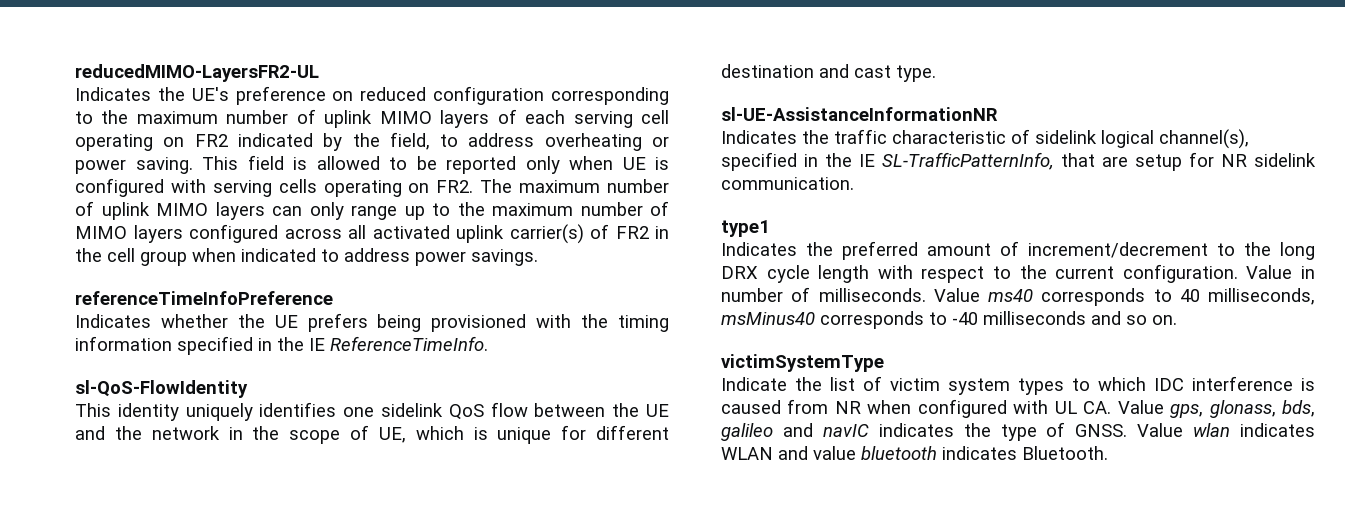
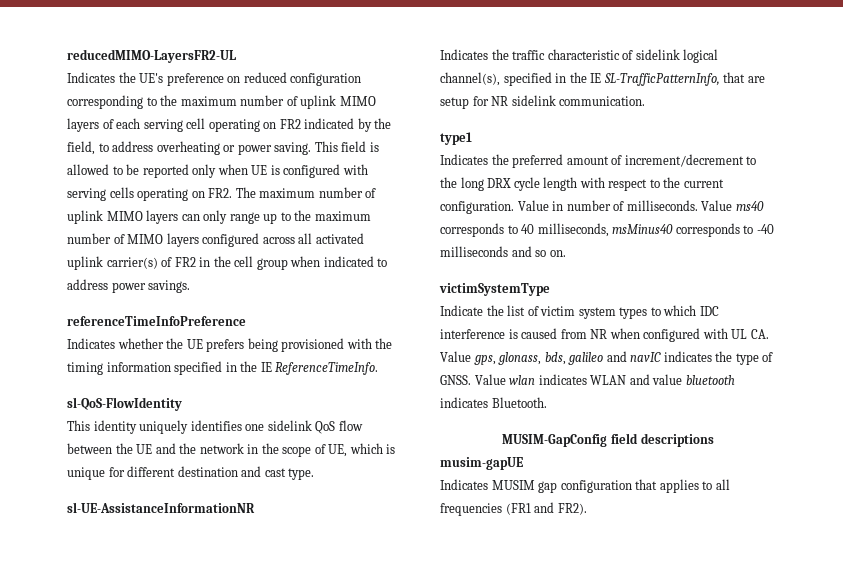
(1108, 453) none -> [502,433,714,447] [440,457,523,470] [440,479,730,493] [440,502,587,516] // MUSIM-GapConfig field descriptions // musim-gapUE // Indicates MUSIM gap configuration that applies to all frequencies (FR1 and FR2).

